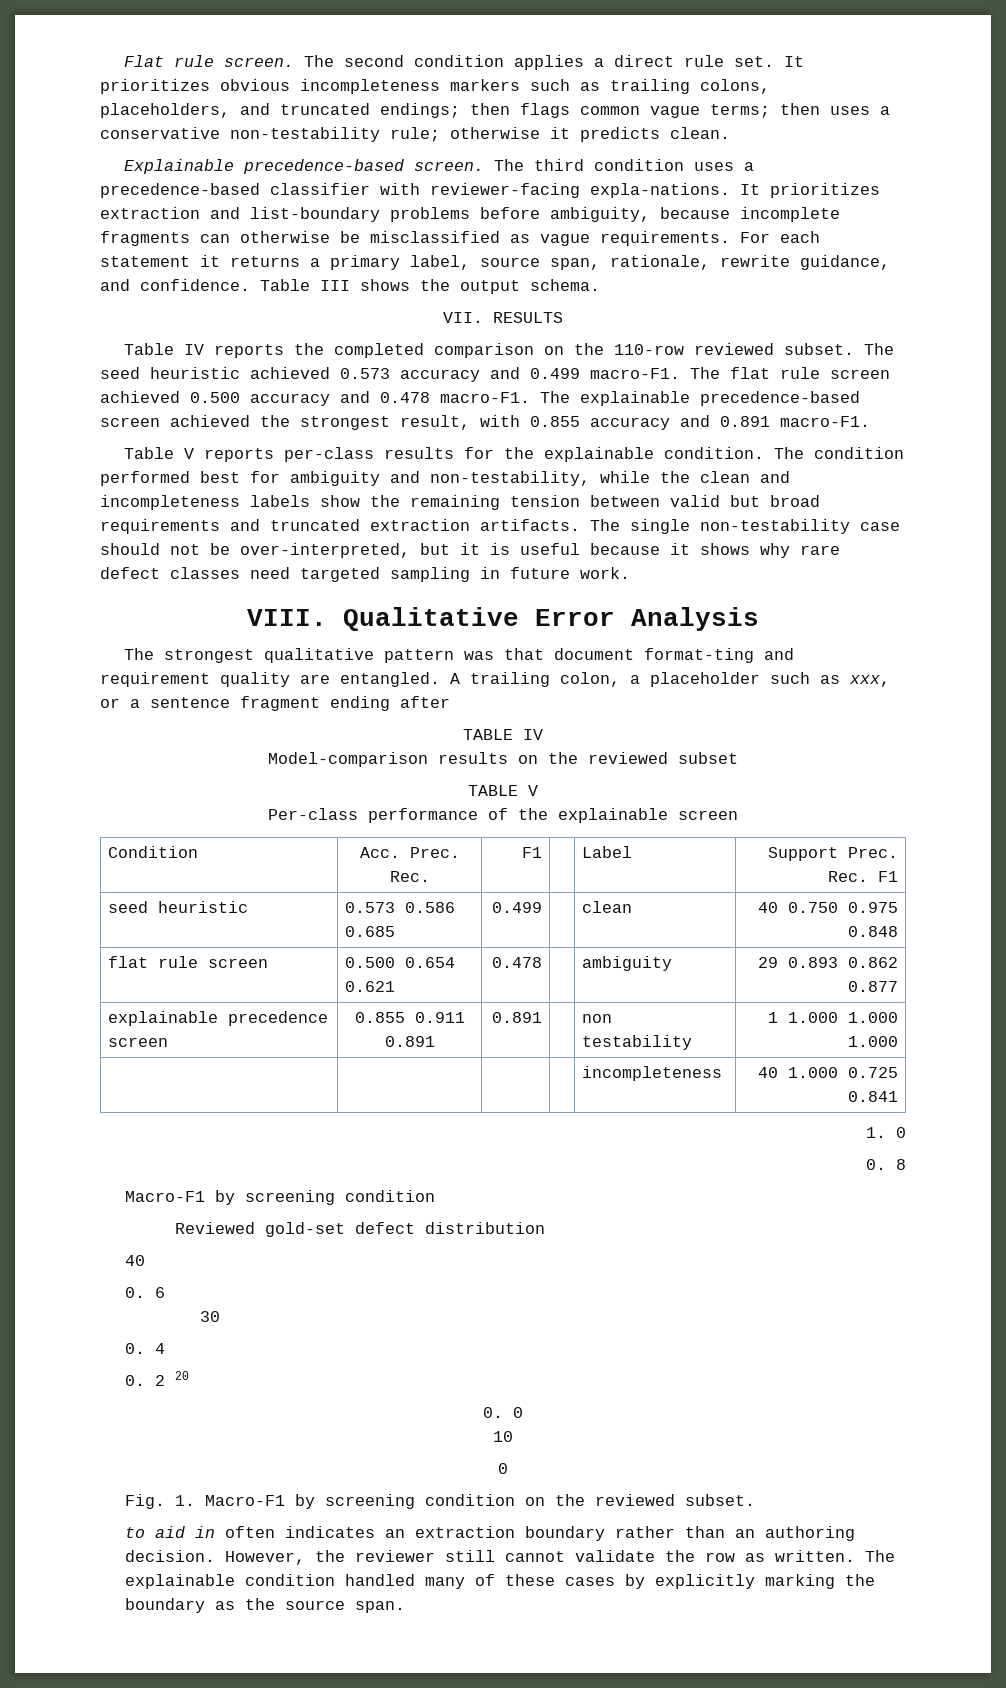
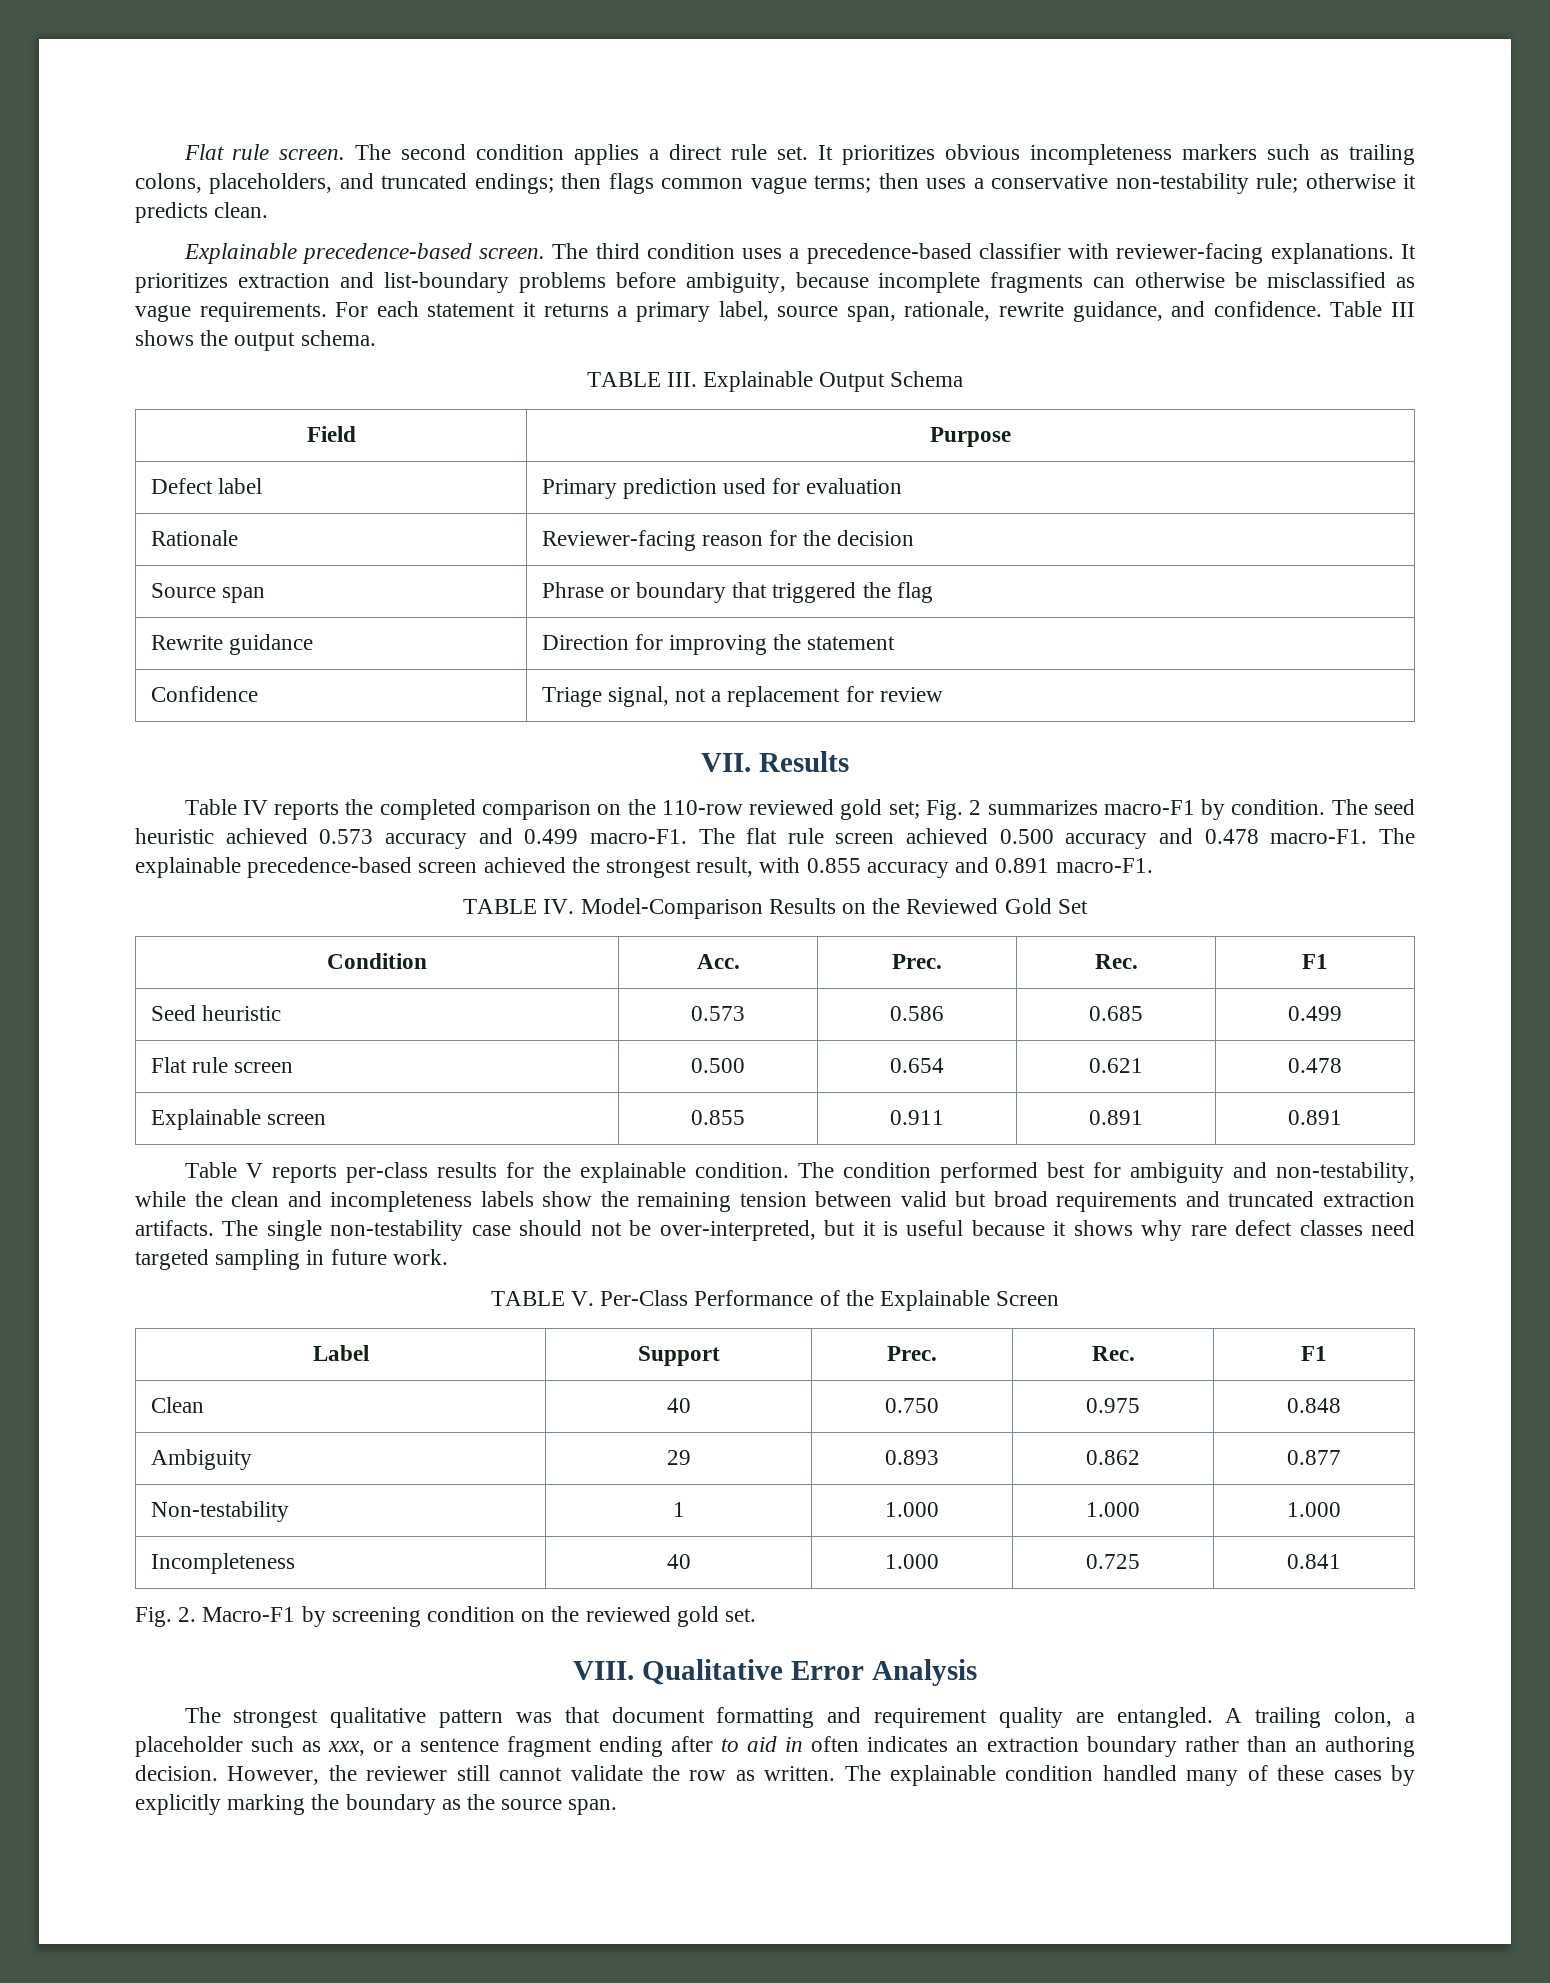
[590,183,730,198] expla-nations. -> [1270,243,1394,264] explanations.
[443,312,563,323] VII. RESULTS -> [586,371,964,392] [306,426,356,442] [930,427,1011,447] [150,478,262,494] [541,478,903,499] [150,530,238,546] [541,530,915,551] [150,583,265,603] [541,582,933,603] [150,634,313,655] [541,634,896,655] [150,686,258,702] [541,686,943,707] [701,751,849,772] TABLE III. Explainable Output Schema // Field | Purpose // Defect label | Primary prediction used for evaluation // Rationale | Reviewer-facing reason for the decision // Source span | Phrase or boundary that triggered the flag // Rewrite guidance | Direction for improving the statement // Confidence | Triage signal, not a replacement for review // VII. Results
[783,343,854,355] subset. -> [840,799,1326,820] gold set; Fig. 2 summarizes macro-F1 by condition.
(870, 421) none -> [463,898,1088,919] [327,953,427,969] [696,954,740,969] [892,954,942,969] [1094,954,1138,969] [1302,954,1328,969] [150,1005,281,1021] [691,1006,745,1021] [890,1006,944,1021] [1089,1006,1143,1021] [1288,1006,1342,1021] [150,1057,294,1073] [691,1058,745,1073] [890,1058,944,1073] [1089,1058,1143,1073] [1288,1058,1342,1073] [150,1109,326,1130] [691,1110,745,1125] [890,1110,944,1125] [1089,1110,1143,1125] [1288,1110,1342,1125] // TABLE IV. Model-Comparison Results on the Reviewed Gold Set // Condition | Acc. | Prec. | Rec. | F1 // Seed heuristic | 0.573 | 0.586 | 0.685 | 0.499 // Flat rule screen | 0.500 | 0.654 | 0.621 | 0.478 // Explainable screen | 0.855 | 0.911 | 0.891 | 0.891
(630, 573) none -> [490,1290,1060,1311] [312,1345,369,1361] [637,1346,720,1366] [887,1346,937,1361] [1091,1346,1135,1361] [1301,1346,1327,1361] [150,1397,204,1413] [666,1398,691,1413] [885,1398,939,1413] [1086,1398,1140,1413] [1287,1398,1341,1413] [150,1449,252,1470] [666,1450,691,1465] [885,1450,939,1465] [1086,1450,1140,1465] [1287,1450,1341,1465] [150,1501,289,1522] [672,1502,685,1517] [885,1502,939,1517] [1086,1502,1140,1517] [1287,1502,1341,1517] [150,1553,295,1574] [666,1554,691,1569] [885,1554,939,1569] [1086,1554,1140,1569] [1287,1554,1341,1569] [135,1606,757,1627] // TABLE V. Per-Class Performance of the Explainable Screen // Label | Support | Prec. | Rec. | F1 // Clean | 40 | 0.750 | 0.975 | 0.848 // Ambiguity | 29 | 0.893 | 0.862 | 0.877 // Non-testability | 1 | 1.000 | 1.000 | 1.000 // Incompleteness | 40 | 1.000 | 0.725 | 0.841 // Fig. 2. Macro-F1 by screening condition on the reviewed gold set.
[643,648,754,663] format-ting -> [716,1707,815,1728] formatting
[463,729,543,740] [268,752,738,767] [468,785,538,796] [268,808,738,823] [108,846,199,858] [359,847,460,858] [389,871,430,882] [521,847,542,858] [582,846,633,858] [767,847,898,861] [827,871,898,882] [108,901,249,913] [345,902,456,913] [345,926,396,937] [491,902,542,913] [582,901,633,913] [757,902,898,913] [847,926,898,937] [108,956,269,968] [345,957,456,968] [345,981,396,992] [491,957,542,968] [582,956,673,971] [757,957,898,968] [847,981,898,992] [108,1011,329,1026] [108,1037,169,1047] [354,1012,465,1023] [384,1036,435,1047] [491,1012,542,1023] [582,1014,613,1023] [582,1035,693,1050] [767,1012,898,1023] [847,1036,898,1047] [582,1066,723,1081] [757,1067,898,1078] [847,1091,898,1102] [866,1127,906,1138] [866,1159,906,1170] [125,1190,436,1205] [175,1222,546,1237] [125,1255,146,1266] [125,1287,166,1298] [200,1311,221,1322] [125,1343,166,1354] [125,1371,190,1386] [483,1407,523,1418] [493,1431,513,1442] [498,1463,508,1474] [125,1494,756,1509] // TABLE IV // Model-comparison results on the reviewed subset // TABLE V // Per-class performance of the explainable screen // Condition | Acc. Prec. Rec. | F1 | | Label | Support Prec. Rec. F1 // seed heuristic | 0.573 0.586 0.685 | 0.499 | | clean | 40 0.750 0.975 0.848 // flat rule screen | 0.500 0.654 0.621 | 0.478 | | ambiguity | 29 0.893 0.862 0.877 // explainable precedence screen | 0.855 0.911 0.891 | 0.891 | | non testability | 1 1.000 1.000 1.000 // | | | | incompleteness | 40 1.000 0.725 0.841 // 1. 0 // 0. 8 // Macro-F1 by screening condition // Reviewed gold-set defect distribution // 40 // 0. 6 // 30 // 0. 4 // 0. 2 20 // 0. 0 // 10 // 0 // Fig. 1. Macro-F1 by screening condition on the reviewed subset. // -> (713, 1744) none

